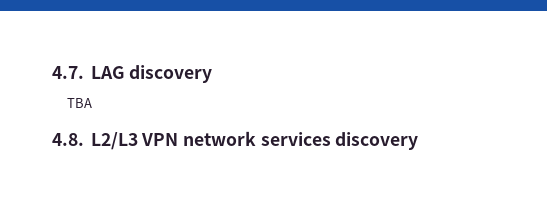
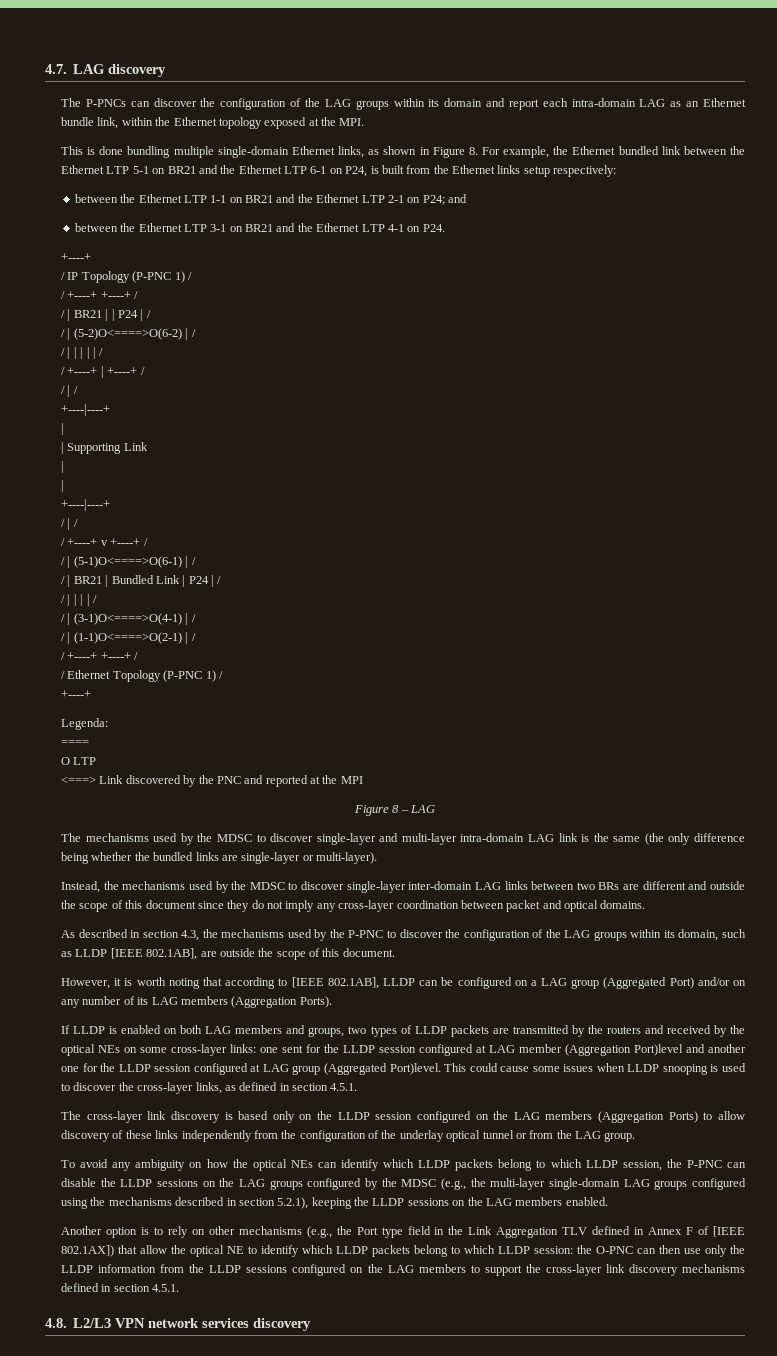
[67,98,93,108] TBA -> [61,98,747,110] [61,117,365,129] [61,146,746,158] [61,165,617,177] [74,194,468,205] [74,223,445,232] [61,253,92,261] [61,271,192,283] [61,291,139,299] [61,309,151,321] [61,328,196,340] [61,347,104,359] [61,366,145,378] [61,385,78,397] [61,404,111,416] [61,423,65,435] [61,442,148,454] [61,461,65,473] [61,480,65,492] [61,499,111,511] [61,518,78,530] [61,538,148,546] [61,556,196,568] [61,575,222,587] [61,594,97,606] [61,613,196,625] [61,632,196,644] [61,652,139,660] [61,670,223,682] [61,690,92,698] [61,718,109,730] [61,740,90,746] [61,757,97,765] [61,775,363,787] [353,805,436,816] [61,833,746,845] [61,852,378,864] [61,881,746,893] [61,900,646,912] [61,929,747,941] [61,948,395,960] [61,977,747,989] [61,996,332,1008] [61,1025,746,1037] [61,1044,747,1056] [61,1063,746,1075] [61,1082,358,1094] [61,1111,745,1123] [61,1130,636,1142] [61,1159,746,1171] [61,1178,746,1190] [61,1197,608,1209] [61,1226,746,1238] [61,1245,745,1257] [61,1264,745,1276] [61,1283,180,1292] The P-PNCs can discover the configuration of the LAG groups within its domain and report each intra-domain LAG as an Ethernet bundle link, within the Ethernet topology exposed at the MPI. // This is done bundling multiple single-domain Ethernet links, as shown in Figure 8. For example, the Ethernet bundled link between the Ethernet LTP 5-1 on BR21 and the Ethernet LTP 6-1 on P24, is built from the Ethernet links setup respectively: // between the Ethernet LTP 1-1 on BR21 and the Ethernet LTP 2-1 on P24; and // between the Ethernet LTP 3-1 on BR21 and the Ethernet LTP 4-1 on P24. // +----+ // / IP Topology (P-PNC 1) / // / +----+ +----+ / // / | BR21 | | P24 | / // / | (5-2)O<====>O(6-2) | / // / | | | | | / // / +----+ | +----+ / // / | / // +----|----+ // | // | Supporting Link // | // | // +----|----+ // / | / // / +----+ v +----+ / // / | (5-1)O<====>O(6-1) | / // / | BR21 | Bundled Link | P24 | / // / | | | | / // / | (3-1)O<====>O(4-1) | / // / | (1-1)O<====>O(2-1) | / // / +----+ +----+ / // / Ethernet Topology (P-PNC 1) / // +----+ // Legenda: // ==== // O LTP // <===> Link discovered by the PNC and reported at the MPI // Figure 8 – LAG // The mechanisms used by the MDSC to discover single-layer and multi-layer intra-domain LAG link is the same (the only difference being whether the bundled links are single-layer or multi-layer). // Instead, the mechanisms used by the MDSC to discover single-layer inter-domain LAG links between two BRs are different and outside the scope of this document since they do not imply any cross-layer coordination between packet and optical domains. // As described in section 4.3, the mechanisms used by the P-PNC to discover the configuration of the LAG groups within its domain, such as LLDP [IEEE 802.1AB], are outside the scope of this document. // However, it is worth noting that according to [IEEE 802.1AB], LLDP can be configured on a LAG group (Aggregated Port) and/or on any number of its LAG members (Aggregation Ports). // If LLDP is enabled on both LAG members and groups, two types of LLDP packets are transmitted by the routers and received by the optical NEs on some cross-layer links: one sent for the LLDP session configured at LAG member (Aggregation Port)level and another one for the LLDP session configured at LAG group (Aggregated Port)level. This could cause some issues when LLDP snooping is used to discover the cross-layer links, as defined in section 4.5.1. // The cross-layer link discovery is based only on the LLDP session configured on the LAG members (Aggregation Ports) to allow discovery of these links independently from the configuration of the underlay optical tunnel or from the LAG group. // To avoid any ambiguity on how the optical NEs can identify which LLDP packets belong to which LLDP session, the P-PNC can disable the LLDP sessions on the LAG groups configured by the MDSC (e.g., the multi-layer single-domain LAG groups configured using the mechanisms described in section 5.2.1), keeping the LLDP sessions on the LAG members enabled. // Another option is to rely on other mechanisms (e.g., the Port type field in the Link Aggregation TLV defined in Annex F of [IEEE 802.1AX]) that allow the optical NE to identify which LLDP packets belong to which LLDP session: the O-PNC can then use only the LLDP information from the LLDP sessions configured on the LAG members to support the cross-layer link discovery mechanisms defined in section 4.5.1.

